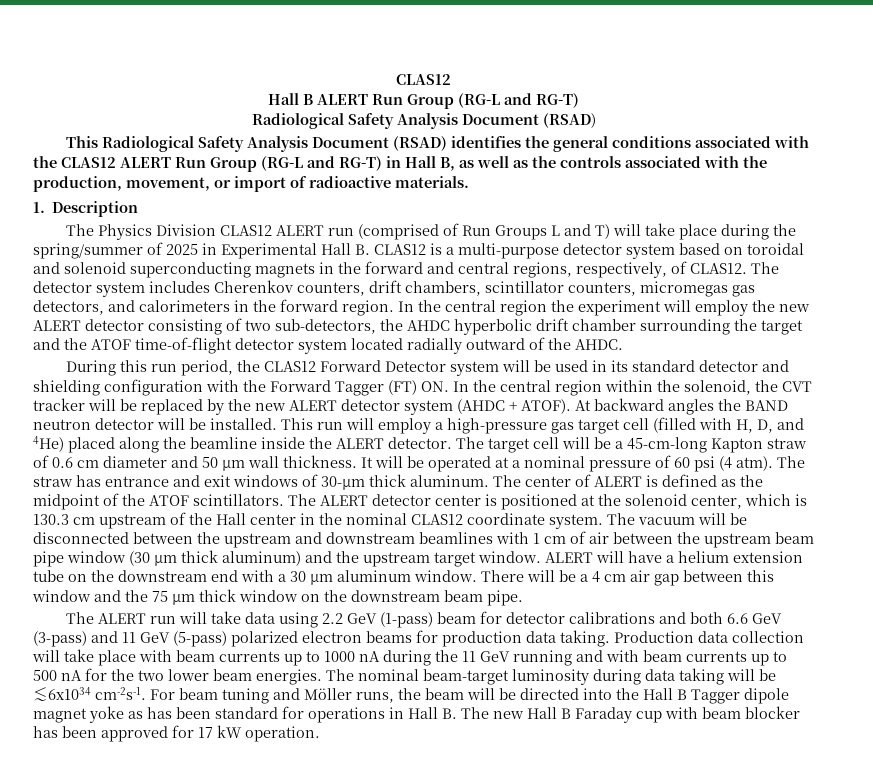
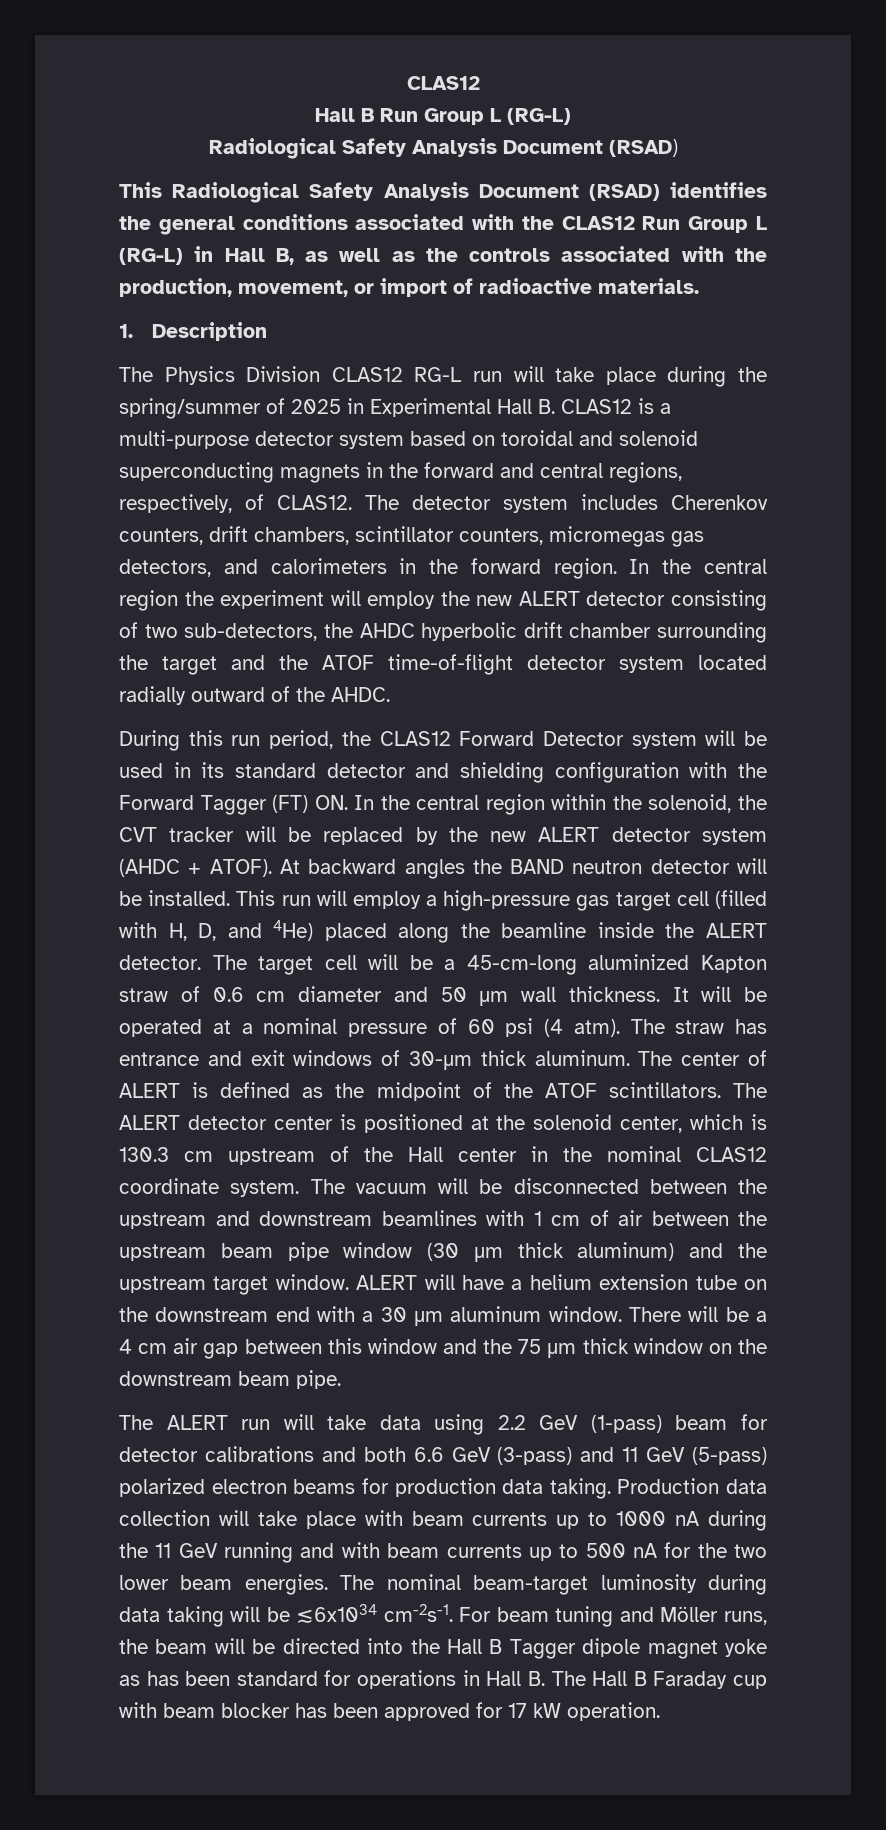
[317,93,579,109] ALERT Run Group (RG-L and RG-T) -> [380,108,571,125] Run Group L (RG-L)
[120,156,382,172] ALERT Run Group (RG-L and RG-T) -> [642,216,768,233] [119,248,183,265] Run Group L (RG-L)
[275,223,610,240] ALERT run (comprised of Run Groups L and T) -> [414,367,502,382] RG-L run
(707, 445) none -> [588,954,690,970] aluminized
[493,711,524,719] new -> (586, 1678) none

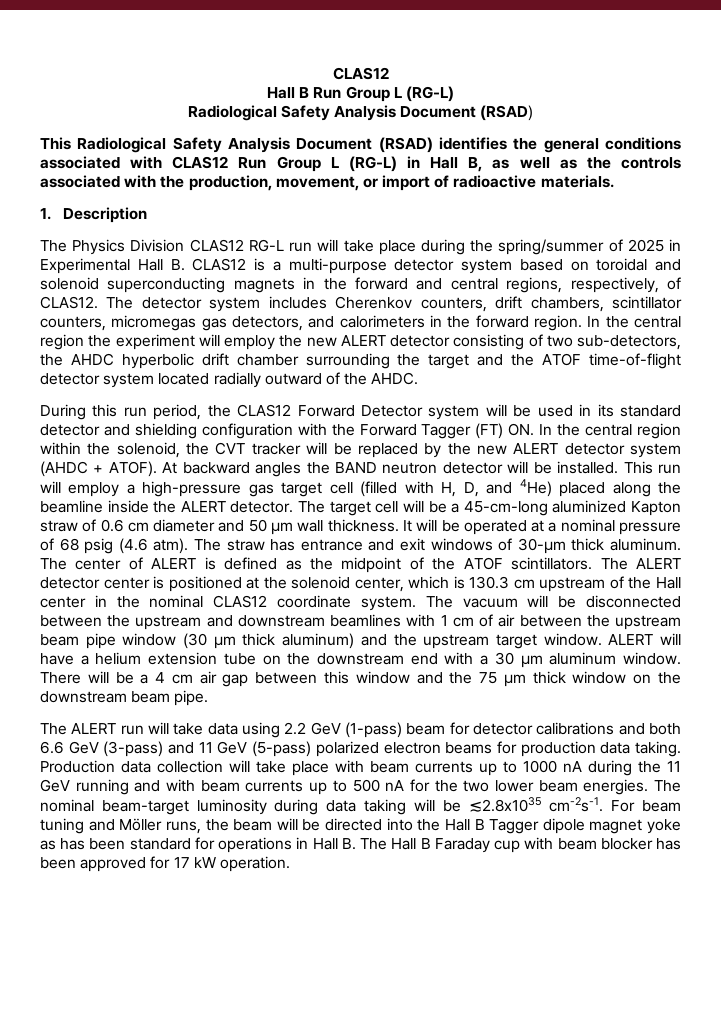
[521,216,554,230] the -> (163, 162) none
[467,1018,563,1037] 60 psi (4 -> [59,538,148,554] 68 psig (4.6
[296,1604,378,1624] ≲6x1034 -> [468,797,542,812] ≲2.8x1035

